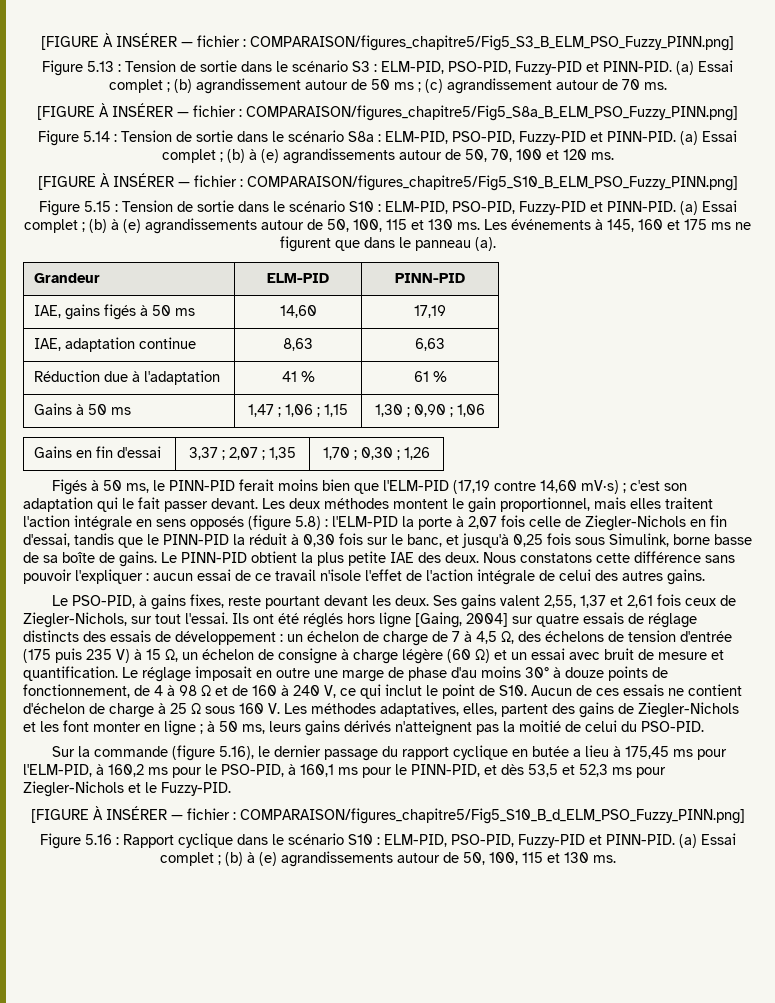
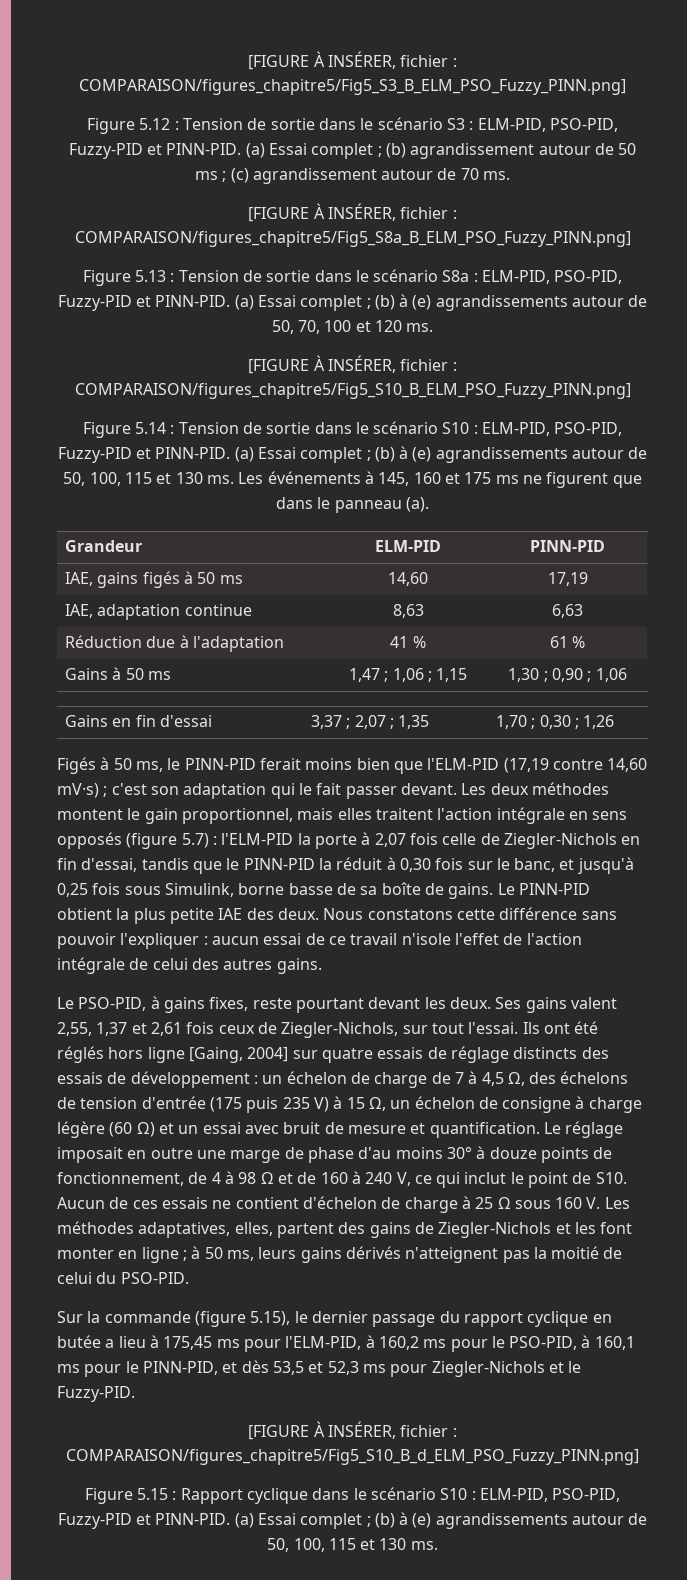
[41,33,193,50] [FIGURE À INSÉRER — -> [248,51,396,70] [FIGURE À INSÉRER,
[87,61,114,72] 5.13 -> [139,118,171,130] 5.12
[112,103,189,117] INSÉRER — -> [328,203,396,221] INSÉRER,
[83,131,110,142] 5.14 -> [134,270,166,282] 5.13
[112,173,190,187] INSÉRER — -> [328,355,396,373] INSÉRER,
[83,201,111,212] 5.15 -> [134,422,166,434] 5.14
[295,516,321,530] 5.8) -> [181,833,209,848] 5.7)
[218,746,254,760] 5.16), -> [250,1311,291,1326] 5.15),
[105,806,183,820] INSÉRER — -> [328,1421,396,1439] INSÉRER,
[84,834,112,845] 5.16 -> [137,1488,169,1500] 5.15

